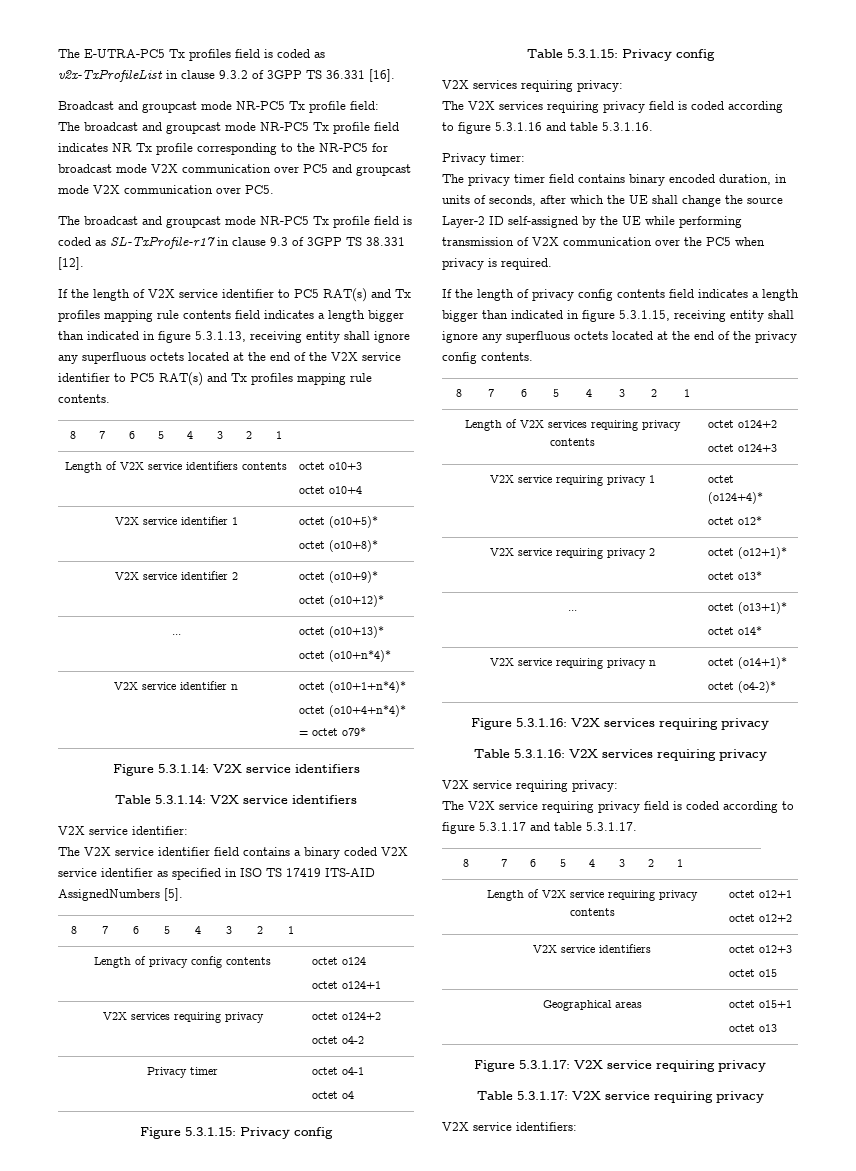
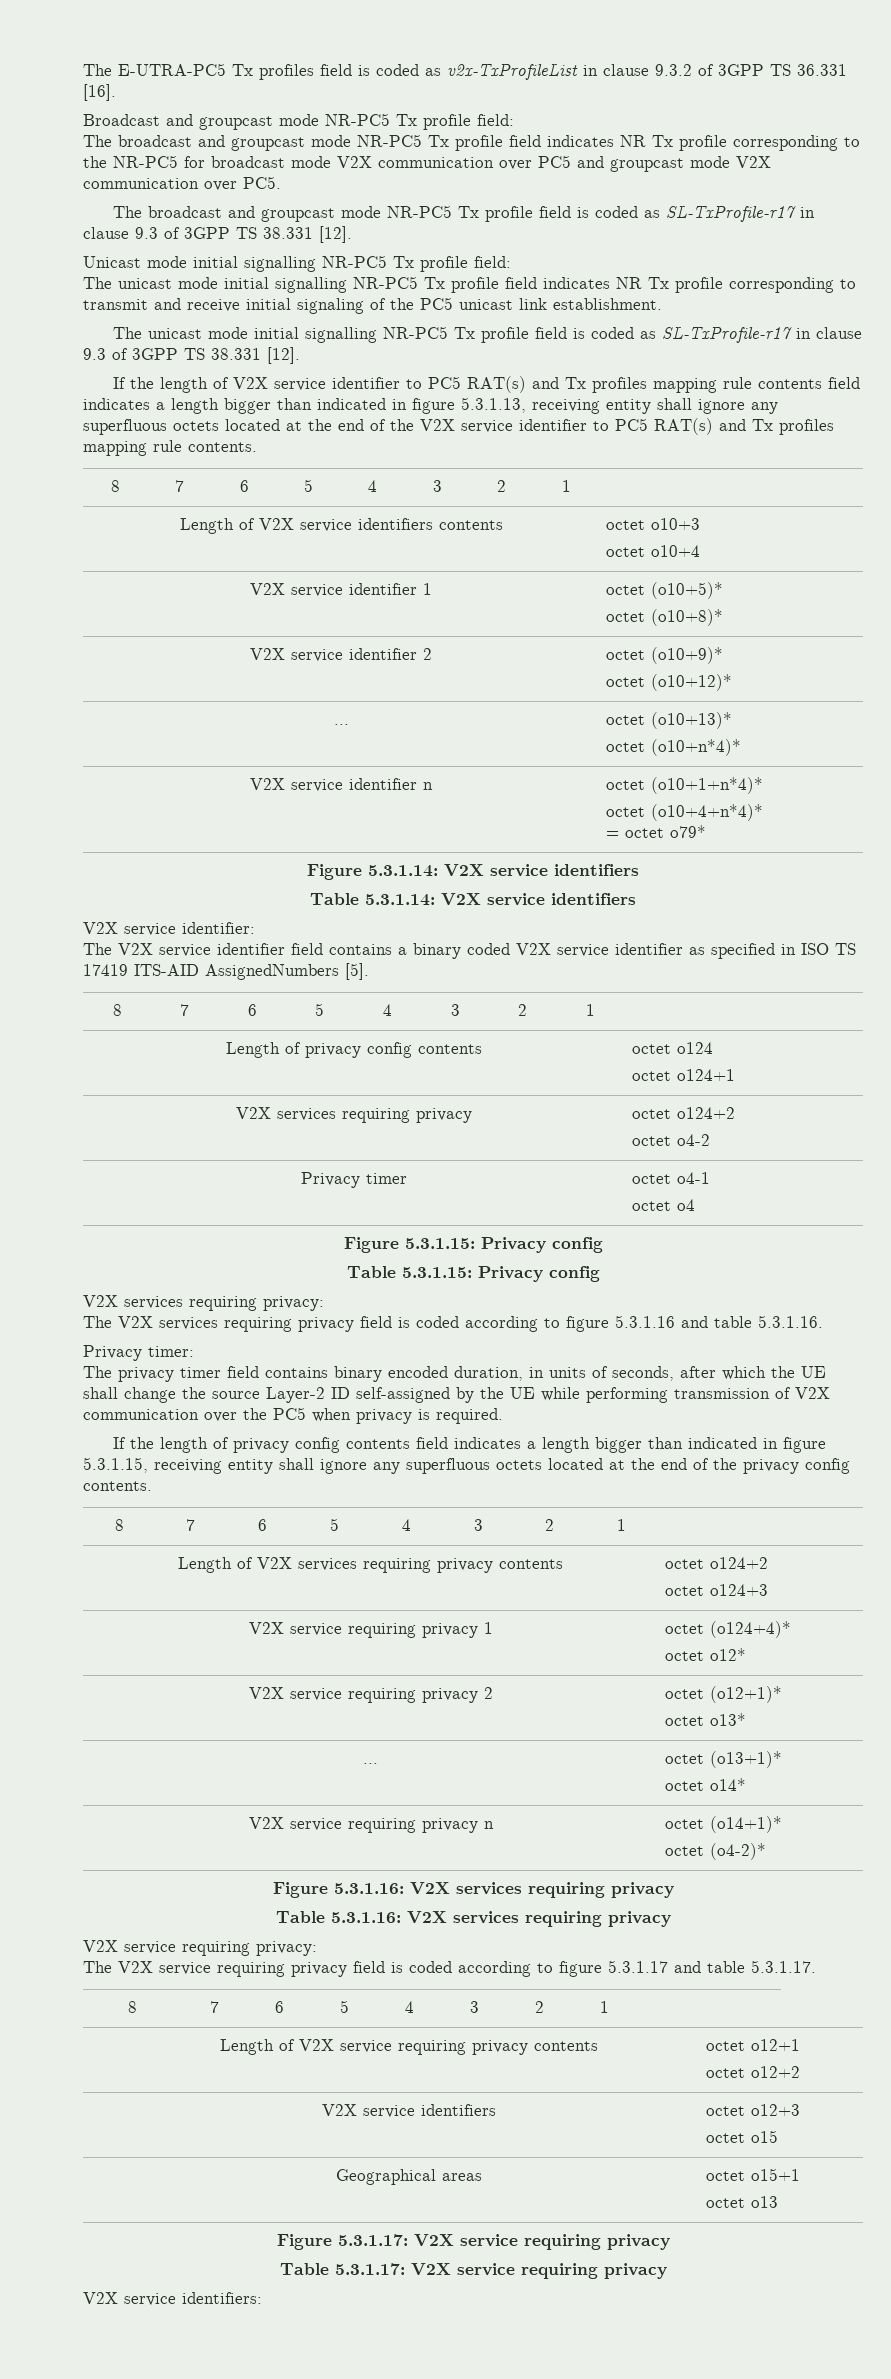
(84, 263) none -> [83,255,511,272] [83,276,856,293] [83,297,662,314] [112,326,862,343] [83,347,300,364] // Unicast mode initial signalling NR-PC5 Tx profile field: // The unicast mode initial signalling NR-PC5 Tx profile field indicates NR Tx profile corresponding to transmit and receive initial signaling of the PC5 unicast link establishment. // The unicast mode initial signalling NR-PC5 Tx profile field is coded as SL-TxProfile-r17 in clause 9.3 of 3GPP TS 38.331 [12].

